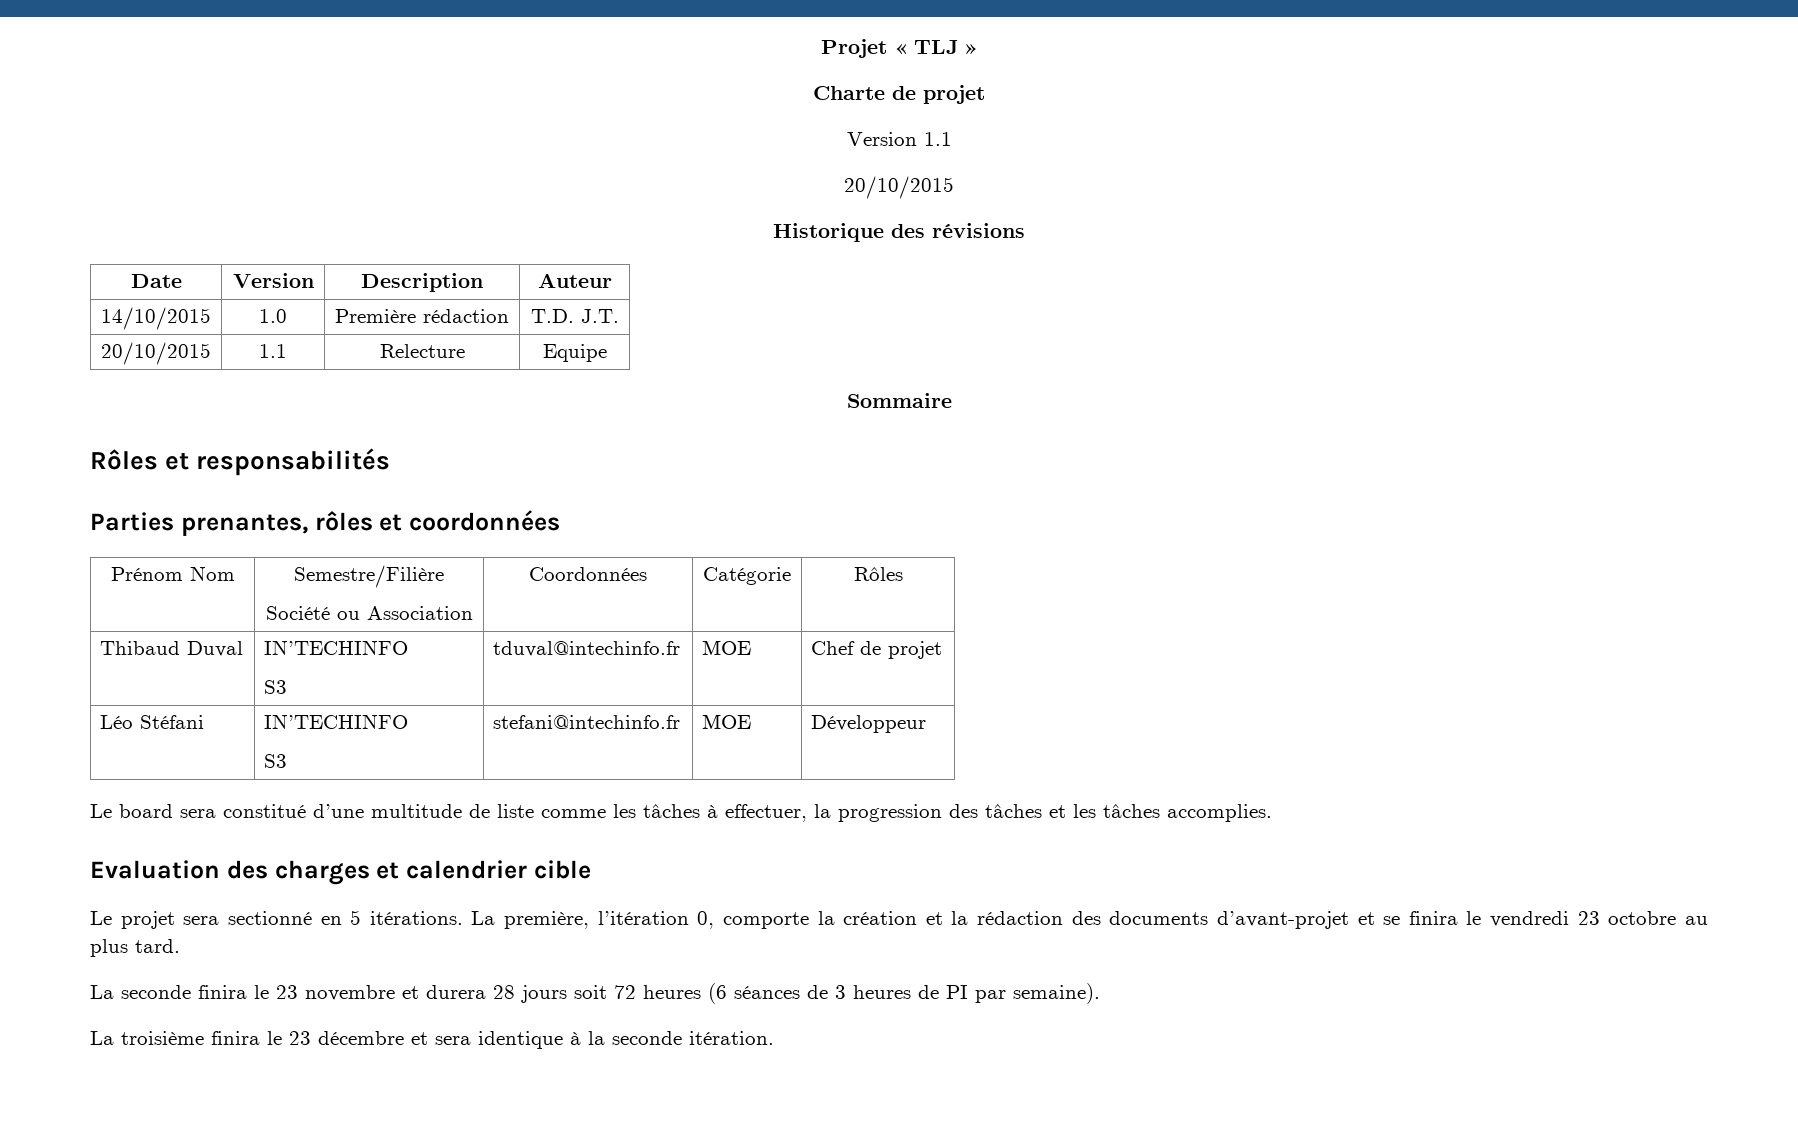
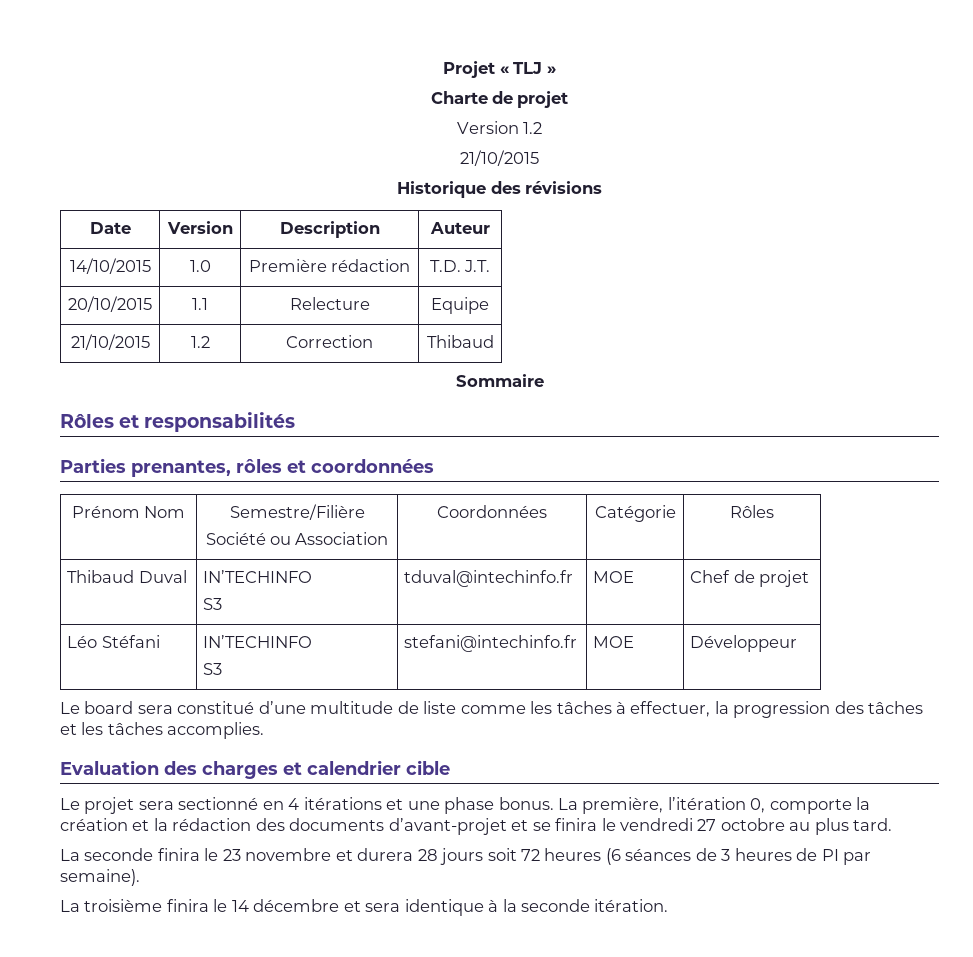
[923,132,952,146] [844,176,954,199] 1.1 // 20/10/2015 -> [523,122,543,134] [460,150,539,166] 1.2 // 21/10/2015
(607, 353) none -> [70,334,150,350] [190,336,210,348] [286,335,373,348] [426,335,494,348] // 21/10/2015 | 1.2 | Correction | Thibaud
[350,910,463,925] 5 itérations. -> [288,797,554,814] 4 itérations et une phase bonus.
[1577,911,1600,925] 23 -> [697,819,717,831] 27
[289,1031,311,1045] 23 -> [231,900,249,912] 14

